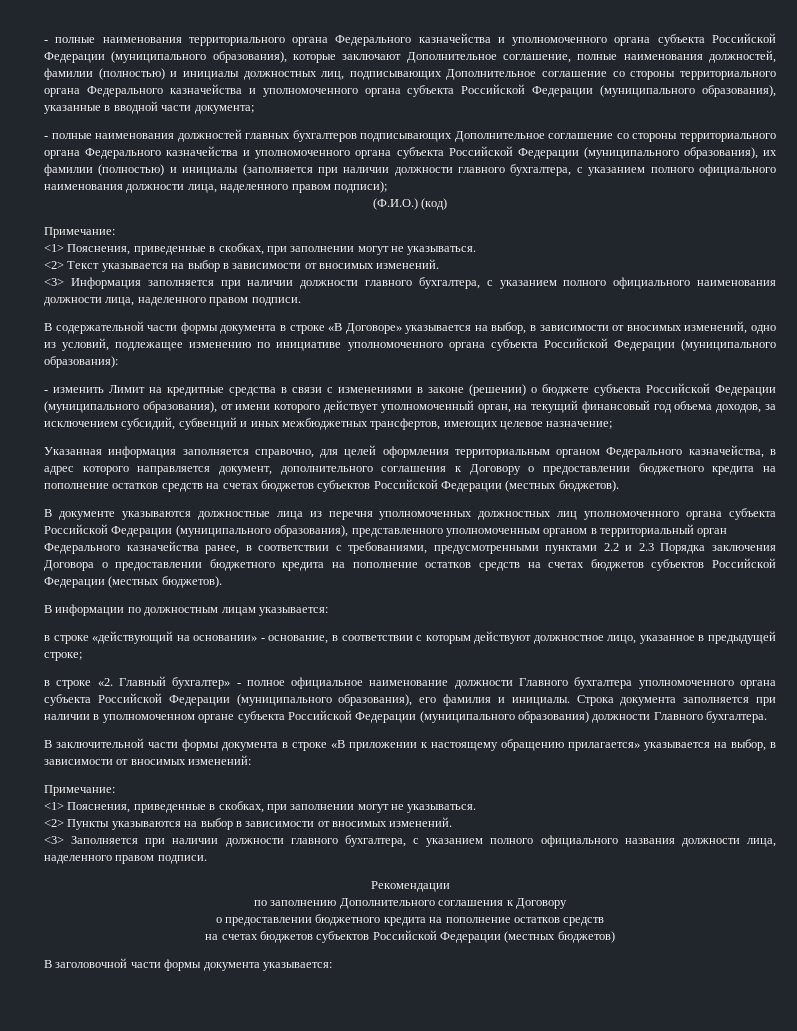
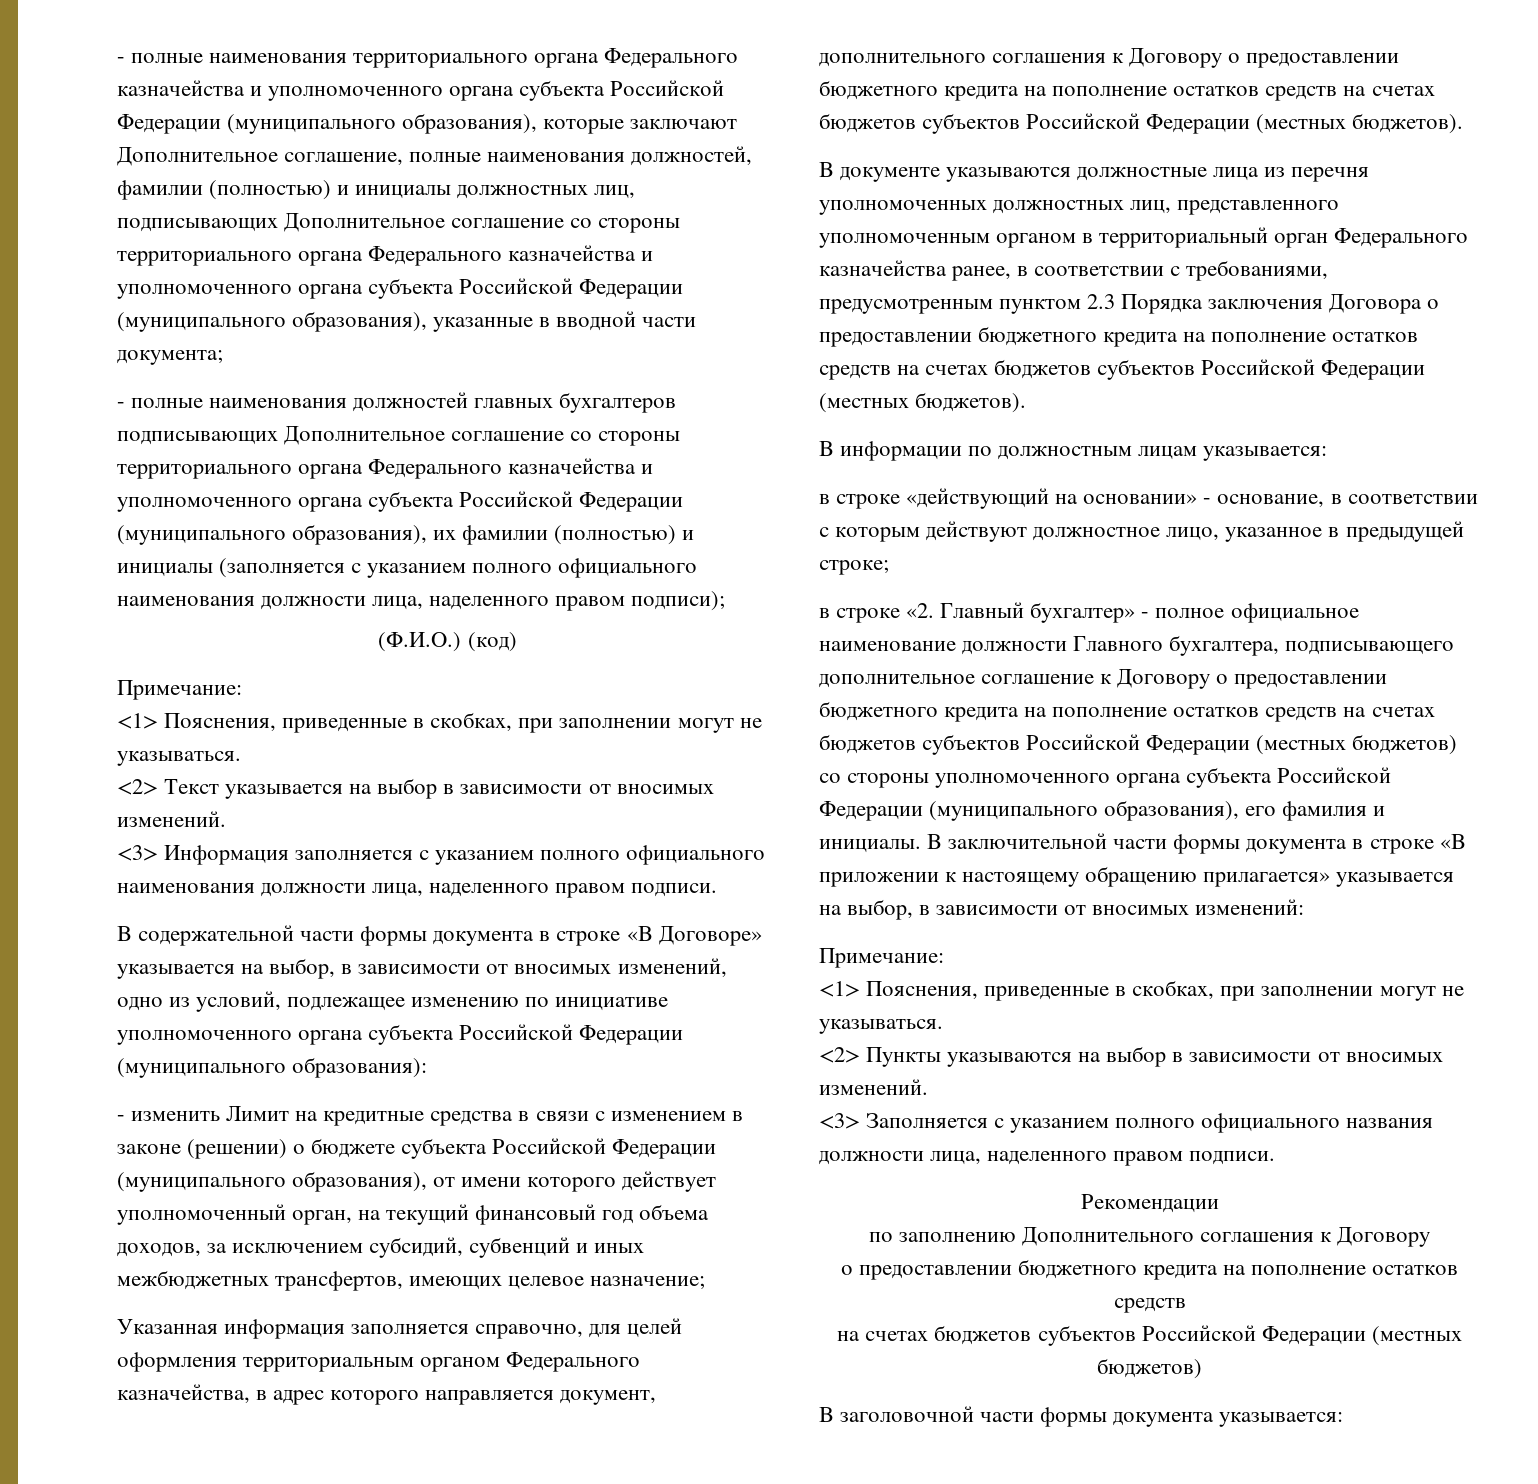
[317,164,572,176] при наличии должности главного бухгалтера, -> (346, 568) none
[220,277,480,289] при наличии должности главного бухгалтера, -> (414, 855) none
[338,387,412,393] изменениями -> [610,1111,726,1121] изменением
[557,508,776,520] [44,524,349,537] лиц уполномоченного органа субъекта Российской Федерации (муниципального образования), -> [1130,200,1172,214] лиц,
[433,543,633,554] предусмотренными пунктами 2.2 и -> [819,299,1082,314] предусмотренным пунктом
[574,677,633,689] бухгалтера -> [1169,635,1455,656] [819,669,1388,689] [819,701,1435,722] [819,734,1458,755] [819,773,930,788] бухгалтера, подписывающего дополнительное соглашение к Договору о предоставлении бюджетного кредита на пополнение остатков средств на счетах бюджетов субъектов Российской Федерации (местных бюджетов) со стороны
[576,695,776,706] [44,710,768,723] Строка документа заполняется при наличии в уполномоченном органе субъекта Российской Федерации (муниципального образования) должности Главного бухгалтера. // -> (921, 846) none
[145,835,406,847] при наличии должности главного бухгалтера, -> (989, 1120) none

